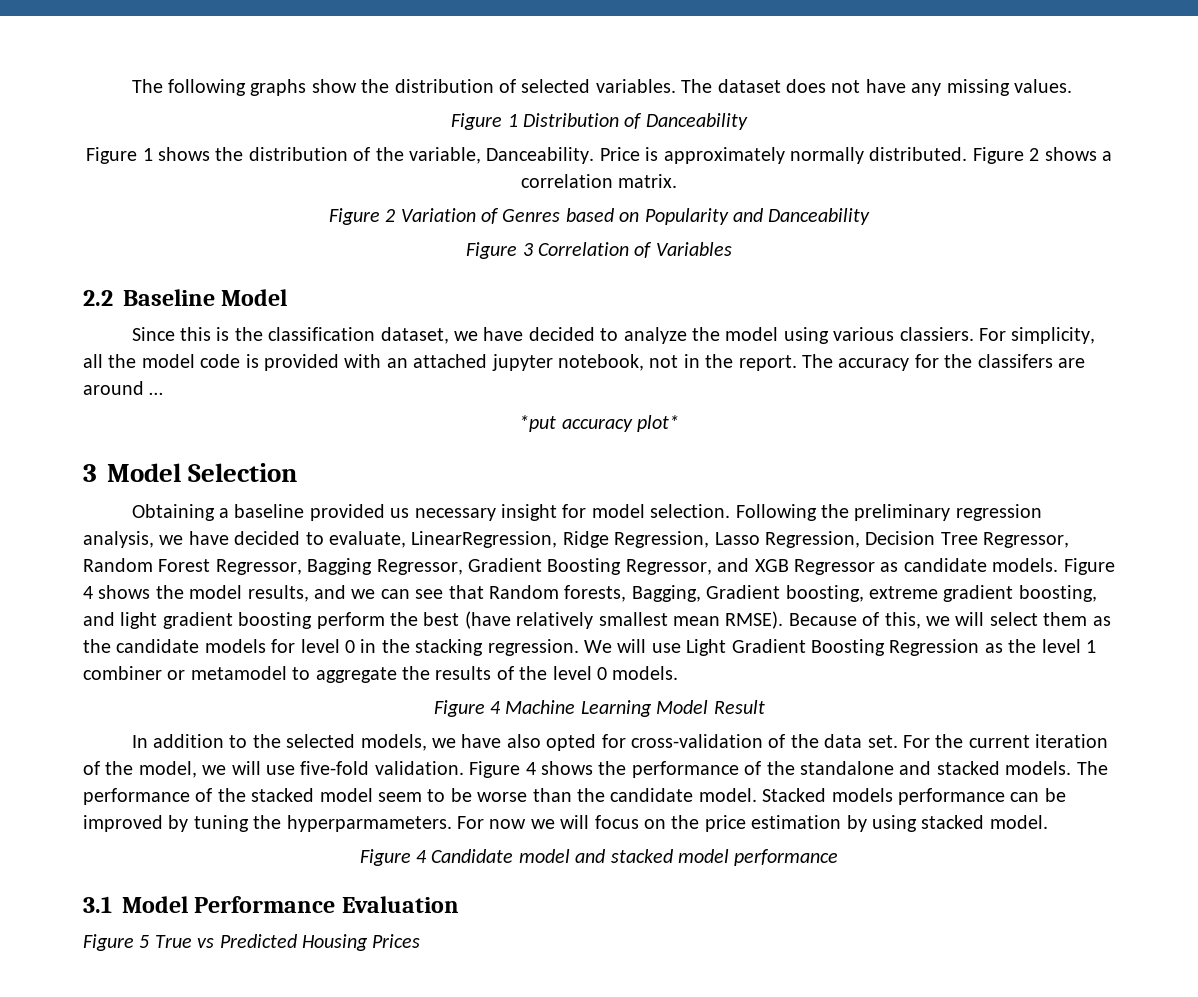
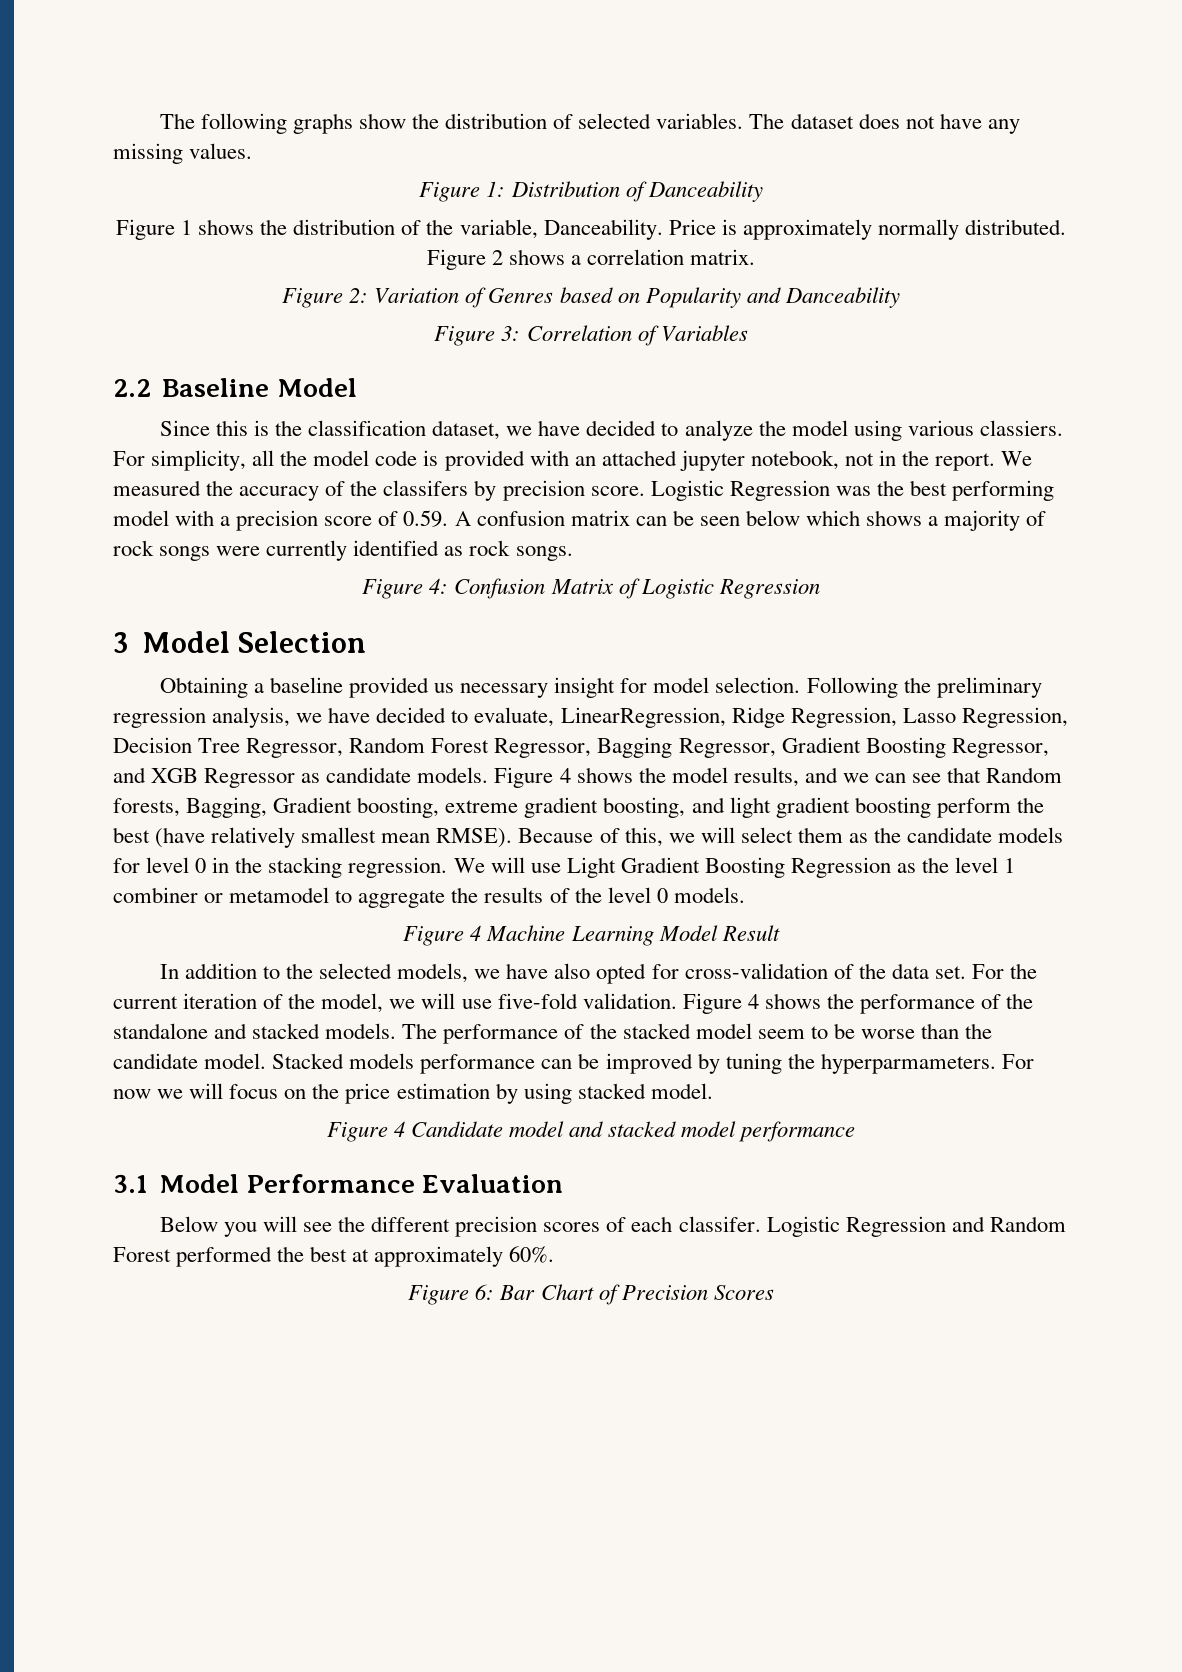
[507,114,518,127] 1 -> [486,181,506,197] 1:
[385,209,396,222] 2 -> [349,288,369,303] 2:
[522,243,533,256] 3 -> [501,326,521,341] 3:
[801,354,1085,371] [83,381,164,395] [519,415,679,432] The accuracy for the classifers are around … // *put accuracy plot* -> [1001,451,1033,466] [113,480,1055,501] [113,510,1047,531] [113,540,573,561] [362,578,820,599] We measured the accuracy of the classifers by precision score. Logistic Regression was the best performing model with a precision score of 0.59. A confusion matrix can be seen below which shows a majority of rock songs were currently identified as rock songs. // Figure 4: Confusion Matrix of Logistic Regression
[83,934,421,951] Figure 5 True vs Predicted Housing Prices -> [159,1216,1066,1237] [113,1246,555,1267] [408,1284,774,1305] Below you will see the different precision scores of each classifer. Logistic Regression and Random Forest performed the best at approximately 60%. // Figure 6: Bar Chart of Precision Scores

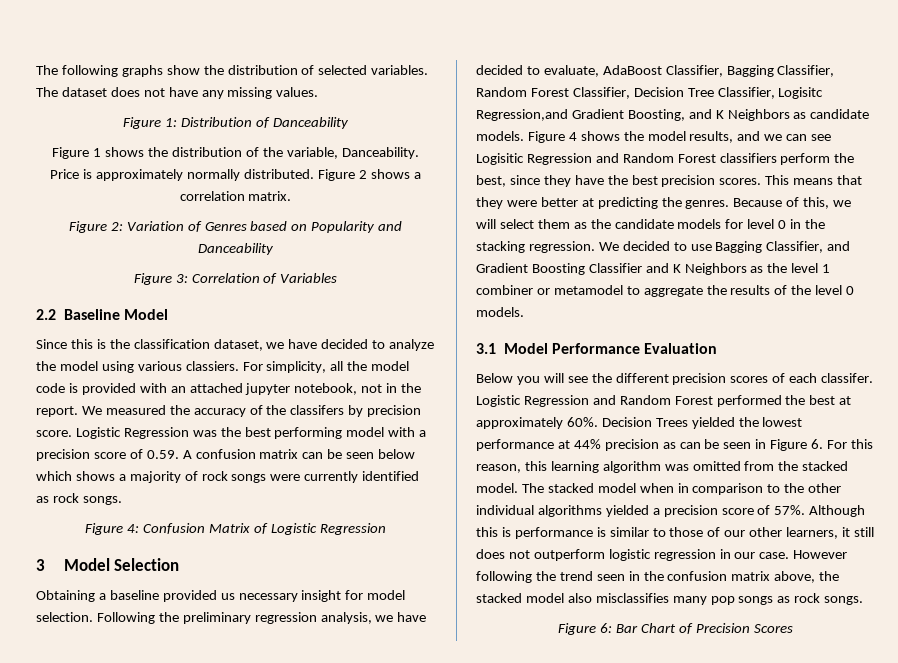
[560,707,1068,728] [113,737,1049,758] [113,767,296,788] LinearRegression, Ridge Regression, Lasso Regression, Decision Tree Regressor, Random Forest Regressor, Bagging Regressor, Gradient Boosting Regressor, and XGB Regressor -> [602,65,835,77] [476,87,824,99] [476,109,790,121] AdaBoost Classifier, Bagging Classifier, Random Forest Classifier, Decision Tree Classifier, Logisitc Regression,and Gradient Boosting, and K Neighbors
[947,767,1063,783] [113,797,1044,818] [113,827,513,848] that Random forests, Bagging, Gradient boosting, extreme gradient boosting, and light gradient boosting perform the best (have relatively smallest mean RMSE). -> [476,153,855,165] [476,175,863,187] [476,197,730,209] Logisitic Regression and Random Forest classifiers perform the best, since they have the best precision scores. This means that they were better at predicting the genres.
[490,857,891,878] will use Light Gradient Boosting Regression -> [622,241,851,253] [476,263,747,275] decided to use Bagging Classifier, and Gradient Boosting Classifier and K Neighbors
[403,925,780,946] [159,963,1038,984] [113,993,1034,1014] [113,1023,993,1044] [113,1053,1034,1074] [113,1083,713,1104] [326,1121,856,1142] // Figure 4 Machine Learning Model Result // In addition to the selected models, we have also opted for cross-validation of the data set. For the current iteration of the model, we will use five-fold validation. Figure 4 shows the performance of the standalone and stacked models. The performance of the stacked model seem to be worse than the candidate model. Stacked models performance can be improved by tuning the hyperparmameters. For now we will focus on the price estimation by using stacked model. // Figure 4 Candidate model and stacked model performance -> (524, 312) none
(555, 1254) none -> [601,417,803,429] [476,439,873,451] [476,461,849,473] [476,483,842,495] [476,505,866,517] [476,527,874,539] [476,549,848,561] [476,571,840,583] [476,593,864,605] Decision Trees yielded the lowest performance at 44% precision as can be seen in Figure 6. For this reason, this learning algorithm was omitted from the stacked model. The stacked model when in comparison to the other individual algorithms yielded a precision score of 57%. Although this is performance is similar to those of our other learners, it still does not outperform logistic regression in our case. However following the trend seen in the confusion matrix above, the stacked model also misclassifies many pop songs as rock songs.

